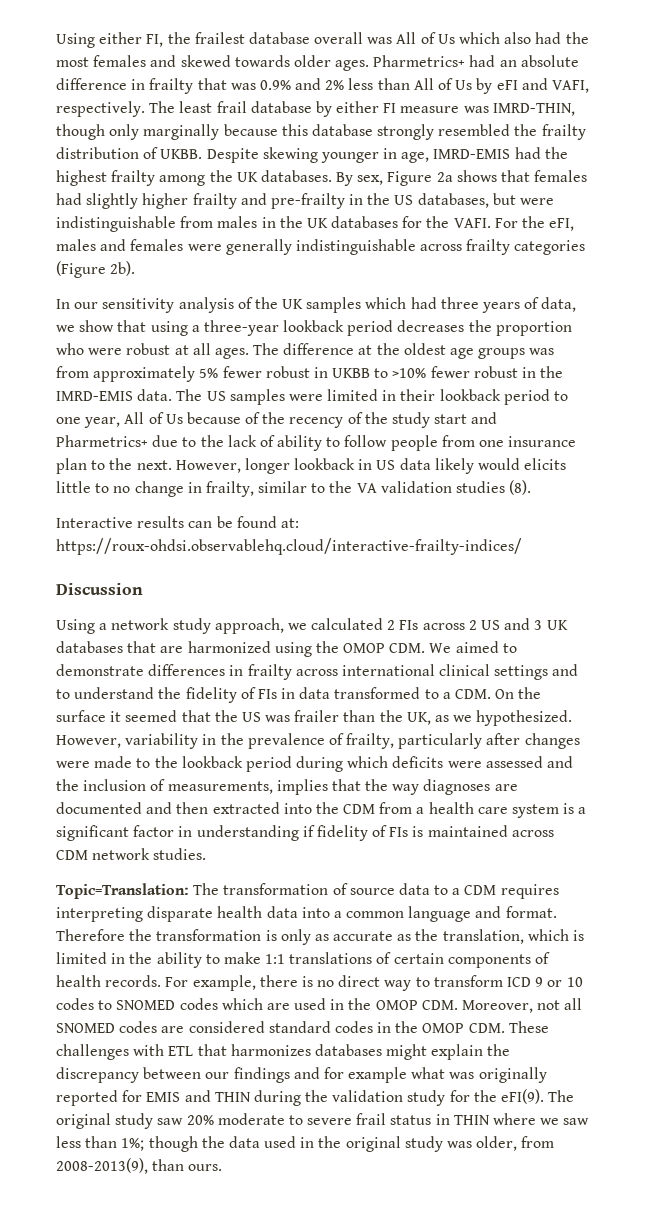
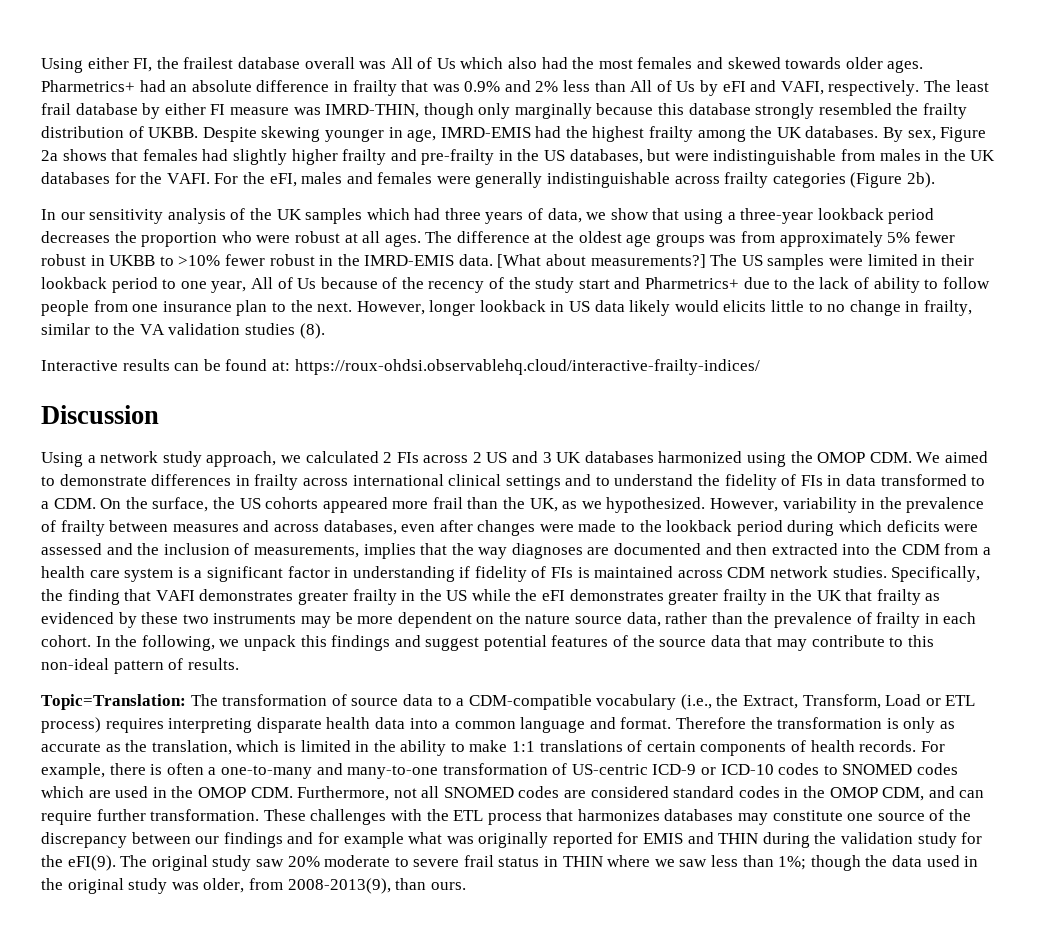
(173, 395) none -> [497,254,706,268] [What about measurements?]
[127,641,184,653] that are -> (654, 457) none
[56,710,340,722] surface it seemed that the US was frailer -> [152,497,463,513] surface, the US cohorts appeared more frail
[346,733,483,749] frailty, particularly -> [60,520,436,536] frailty between measures and across databases, even
(207, 854) none -> [891,566,981,582] [41,589,941,605] [41,612,977,628] [41,635,934,651] [41,658,239,674] Specifically, the finding that VAFI demonstrates greater frailty in the US while the eFI demonstrates greater frailty in the UK that frailty as evidenced by these two instruments may be more dependent on the nature source data, rather than the prevalence of frailty in each cohort. In the following, we unpack this findings and suggest potential features of the source data that may contribute to this non-ideal pattern of results.
[464,885,497,895] CDM -> [468,694,976,710] [41,717,101,733] CDM-compatible vocabulary (i.e., the Extract, Transform, Load or ETL process)
[317,975,583,991] no direct way to transform ICD 9 or 10 -> [166,763,774,779] often a one-to-many and many-to-one transformation of US-centric ICD-9 or ICD-10
[462,1000,534,1013] Moreover, -> [297,786,390,801] Furthermore,
[468,1021,549,1033] [56,1044,484,1060] CDM. These challenges with ETL that harmonizes databases might explain -> [882,786,985,801] [41,809,945,825] CDM, and can require further transformation. These challenges with the ETL process that harmonizes databases may constitute one source of

